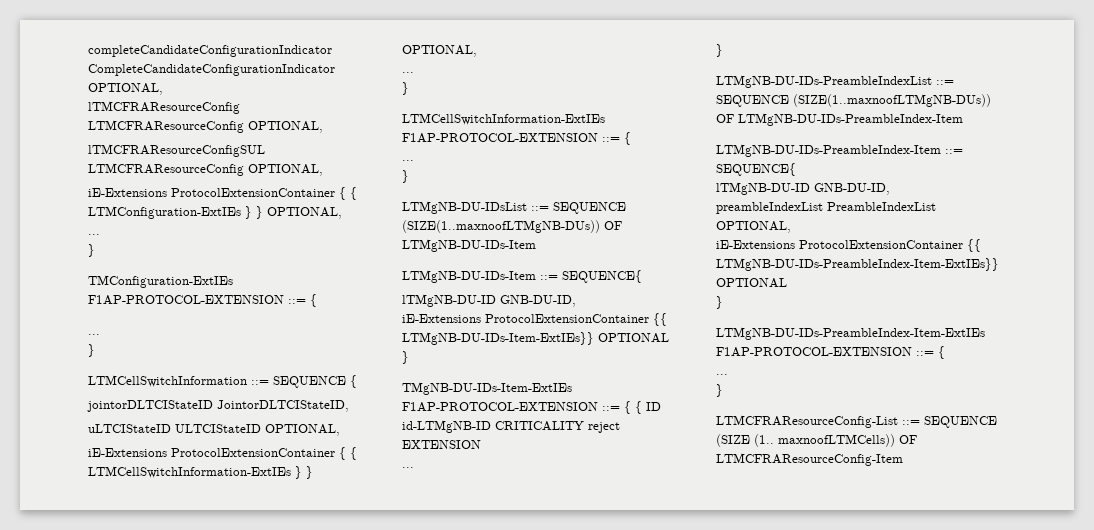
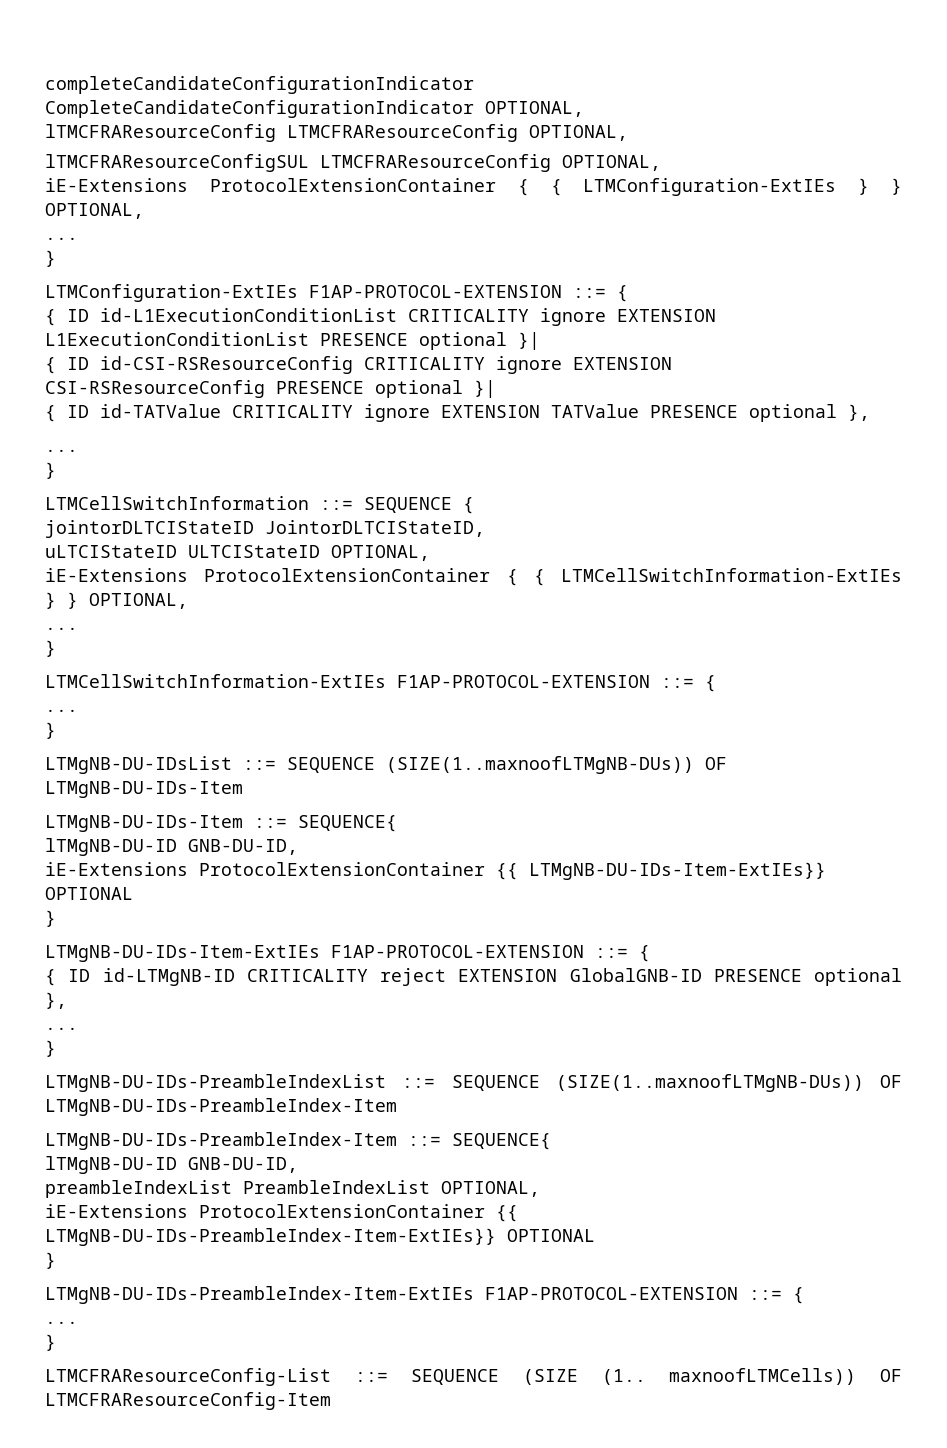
[88,275,233,288] [88,294,317,307] TMConfiguration-ExtIEs F1AP-PROTOCOL-EXTENSION ::= { -> [45,284,628,302] [45,308,716,326] [45,332,540,350] [45,356,672,374] [45,380,496,398] [45,404,870,422] LTMConfiguration-ExtIEs F1AP-PROTOCOL-EXTENSION ::= { // { ID id-L1ExecutionConditionList CRITICALITY ignore EXTENSION L1ExecutionConditionList PRESENCE optional }| // { ID id-CSI-RSResourceConfig CRITICALITY ignore EXTENSION CSI-RSResourceConfig PRESENCE optional }| // { ID id-TATValue CRITICALITY ignore EXTENSION TATValue PRESENCE optional },
[402,382,572,395] [402,401,631,414] TMgNB-DU-IDs-Item-ExtIEs F1AP-PROTOCOL-EXTENSION ::= { -> [45,945,650,962] LTMgNB-DU-IDs-Item-ExtIEs F1AP-PROTOCOL-EXTENSION ::= { //
(481, 444) none -> [569,968,902,986] [45,992,67,1009] GlobalGNB-ID PRESENCE optional },

